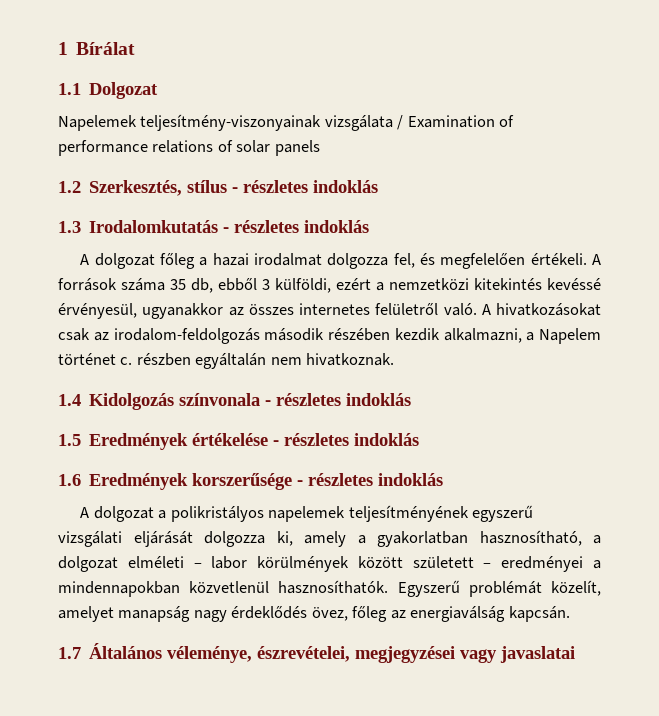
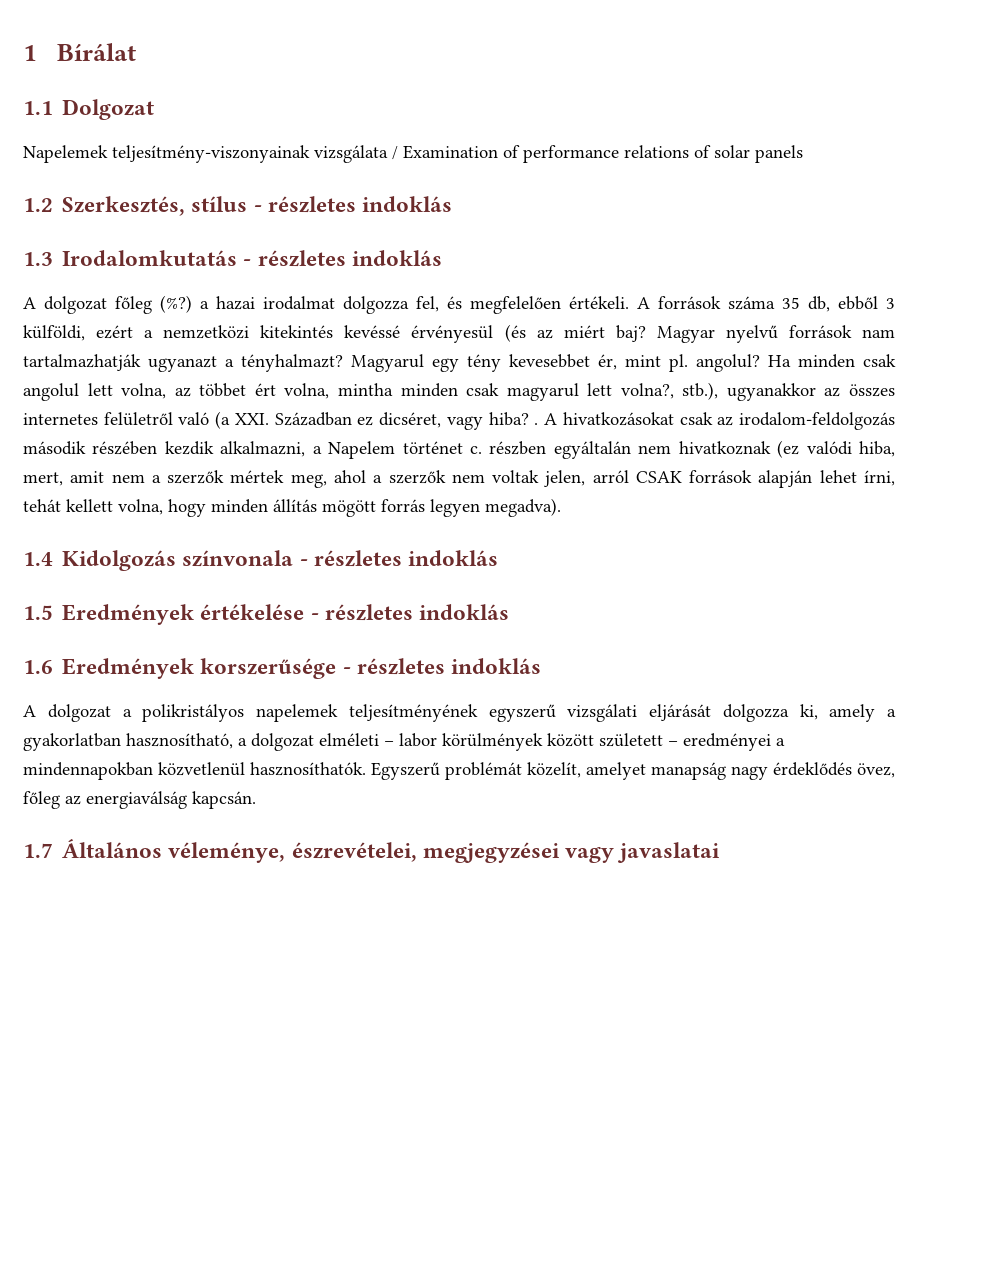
(195, 261) none -> [160,295,192,313] (%?)
[58,303,137,319] érvényesül, -> [411,324,895,343] [23,354,896,372] [23,382,719,401] érvényesül (és az miért baj? Magyar nyelvű források nam tartalmazhatják ugyanazt a tényhalmazt? Magyarul egy tény kevesebbet ér, mint pl. angolul? Ha minden csak angolul lett volna, az többet ért volna, mintha minden csak magyarul lett volna?, stb.),
[443,303,477,316] való. -> [178,411,539,430] való (a XXI. Században ez dicséret, vagy hiba? .
[306,353,395,366] hivatkoznak. -> [678,440,896,458] [23,470,896,488] [23,498,561,517] hivatkoznak (ez valódi hiba, mert, amit nem a szerzők mértek meg, ahol a szerzők nem voltak jelen, arról CSAK források alapján lehet írni, tehát kellett volna, hogy minden állítás mögött forrás legyen megadva).

